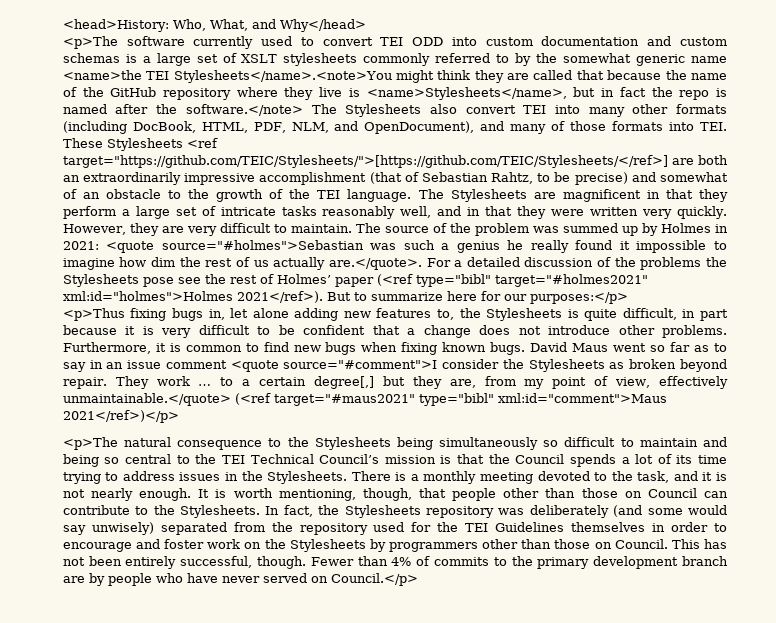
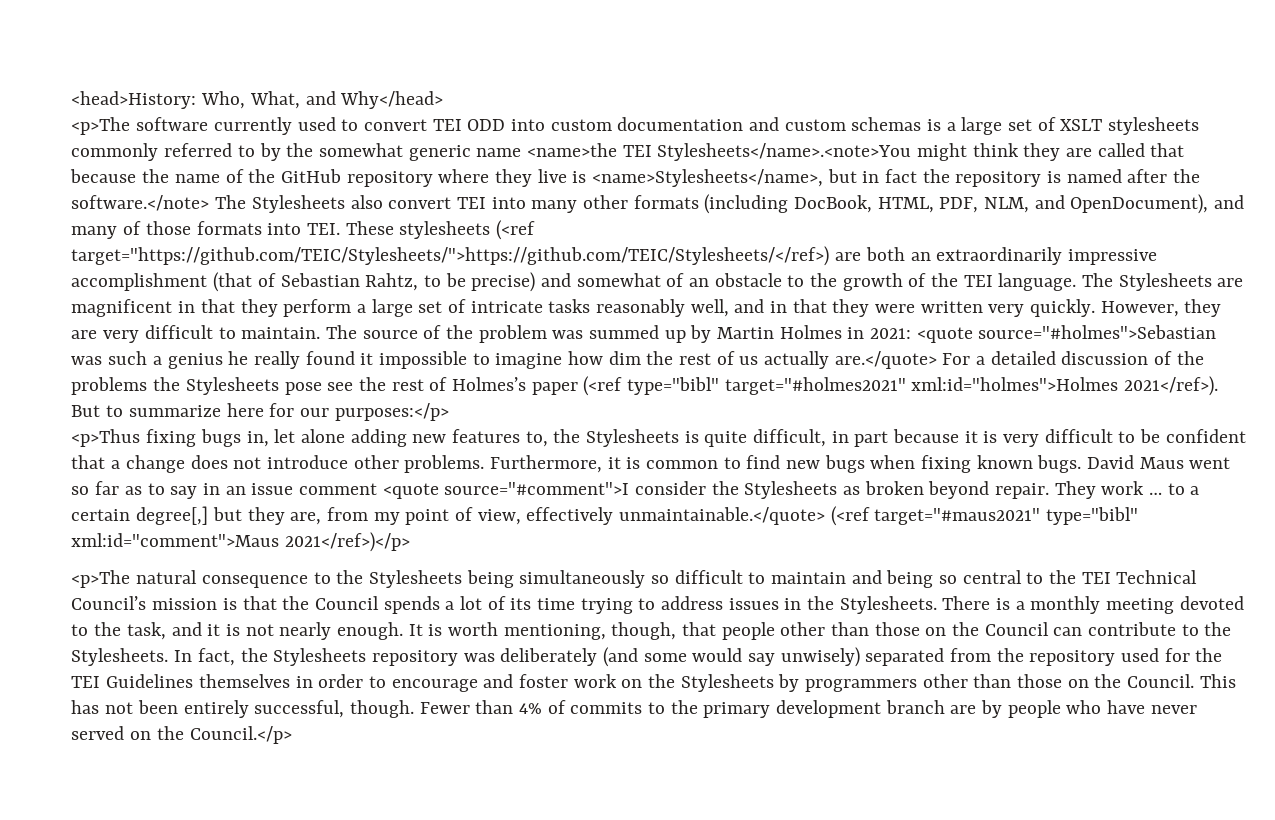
[679,90,710,100] repo -> [955,171,1042,187] repository
[106,138,218,151] [62,155,668,168] Stylesheets <ref target="https://github.com/TEIC/Stylesheets/">[https://github.com/TEIC/Stylesheets/</ref>] -> [399,220,535,240] [71,246,830,266] stylesheets (<ref target="https://github.com/TEIC/Stylesheets/">https://github.com/TEIC/Stylesheets/</ref>)
(658, 229) none -> [716,327,774,339] Martin
[328,258,422,270] are.</quote>. -> [834,351,937,369] are.</quote>
[276,274,331,284] Holmes’ -> [451,377,526,391] Holmes’s
(642, 494) none -> [951,622,979,636] the
(612, 545) none -> [1094,674,1122,688] the
(328, 579) none -> [156,726,184,740] the

